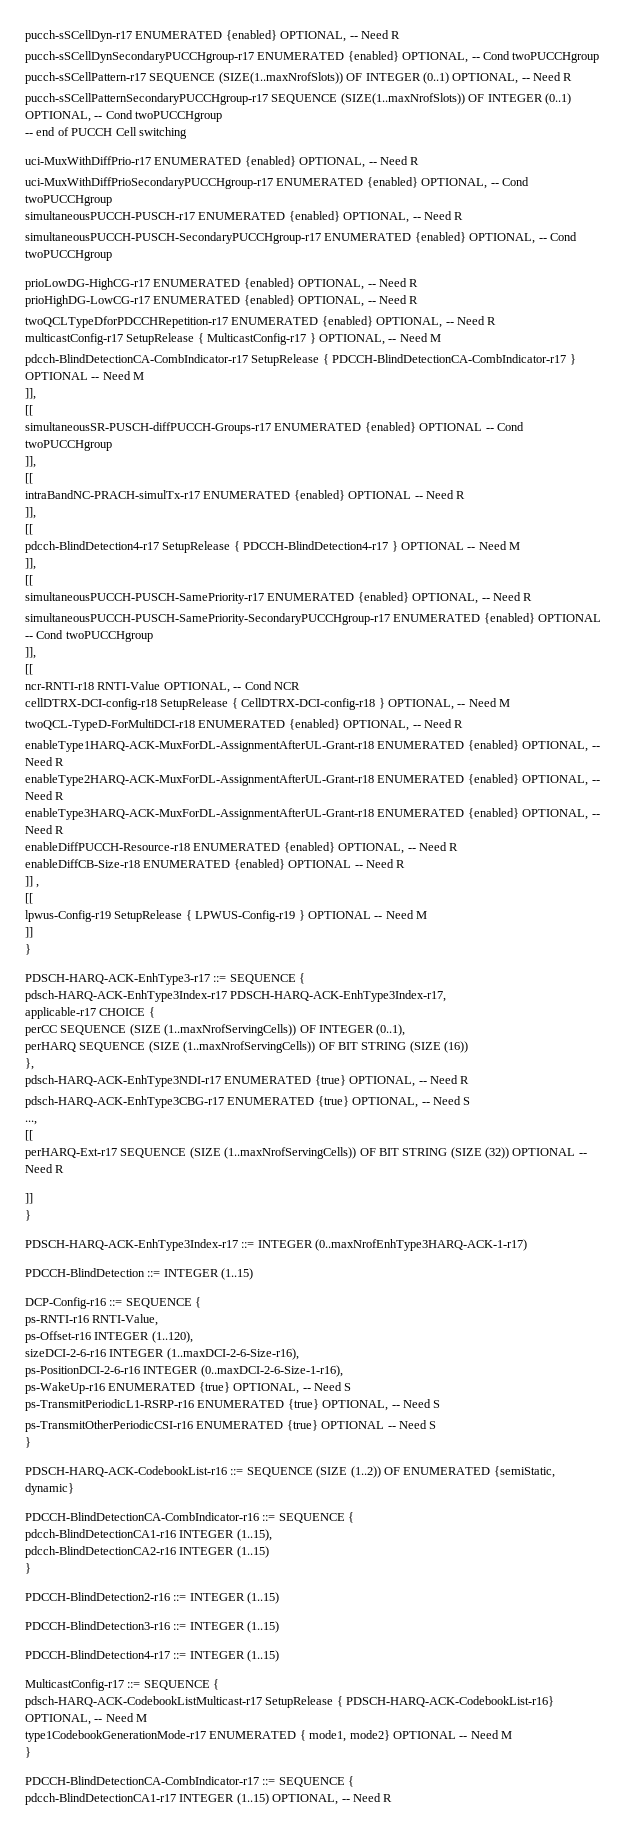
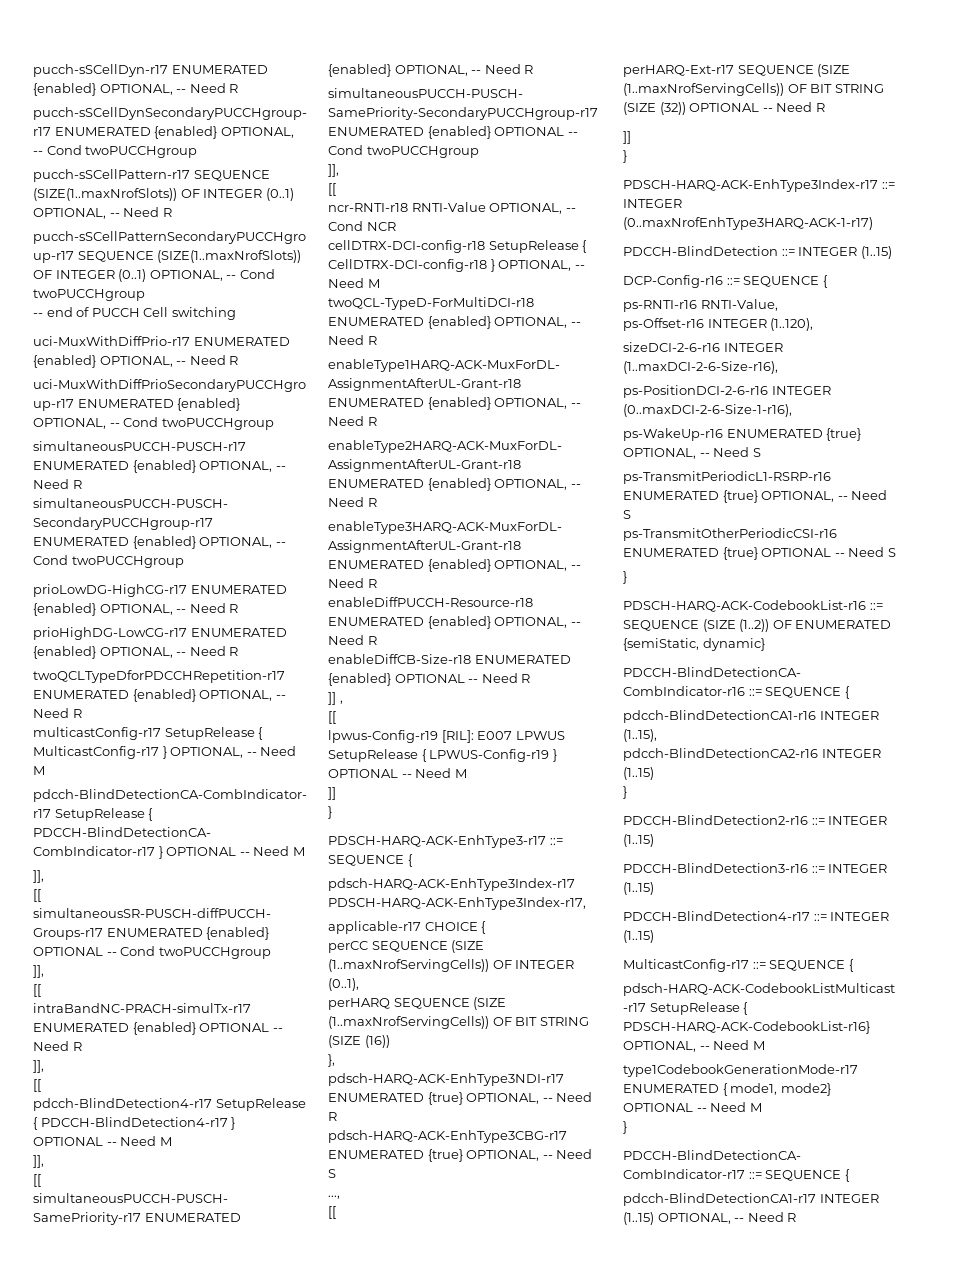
(111, 916) none -> [441,730,565,743] [RIL]: E007 LPWUS

